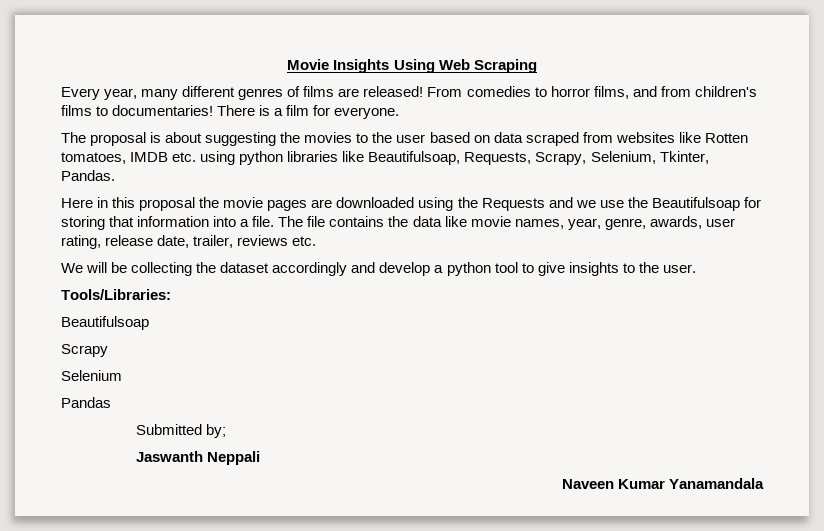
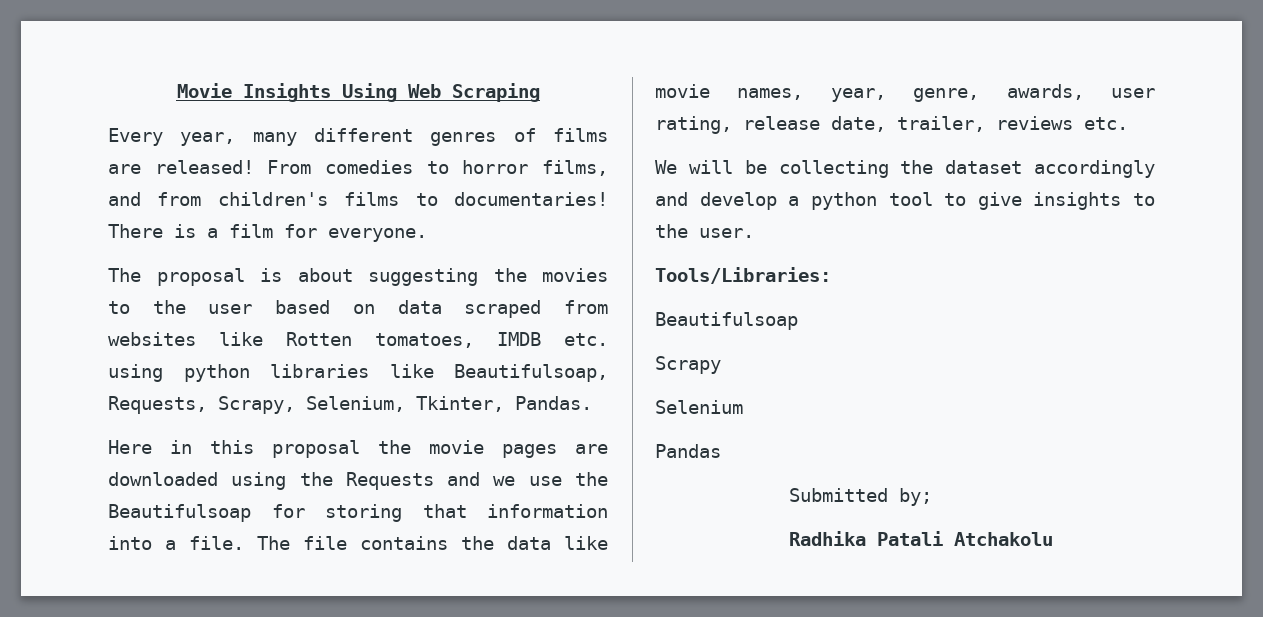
[135,451,260,465] [561,478,764,489] Jaswanth Neppali // Naveen Kumar Yanamandala -> [789,531,1054,546] Radhika Patali Atchakolu

